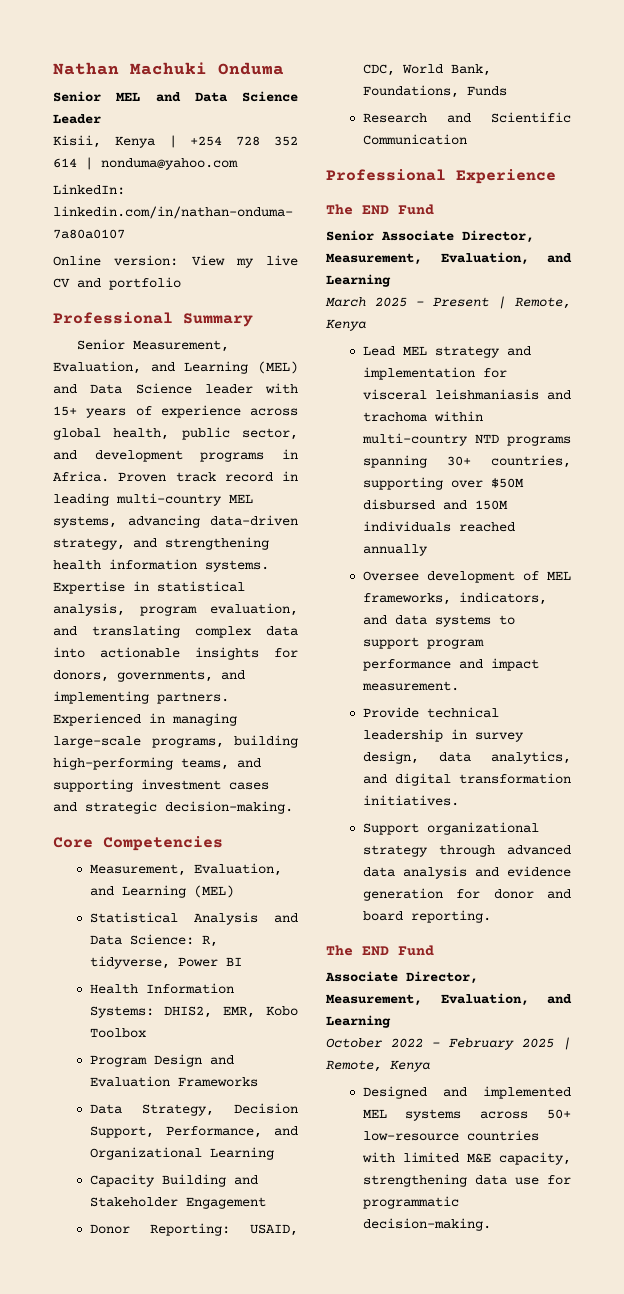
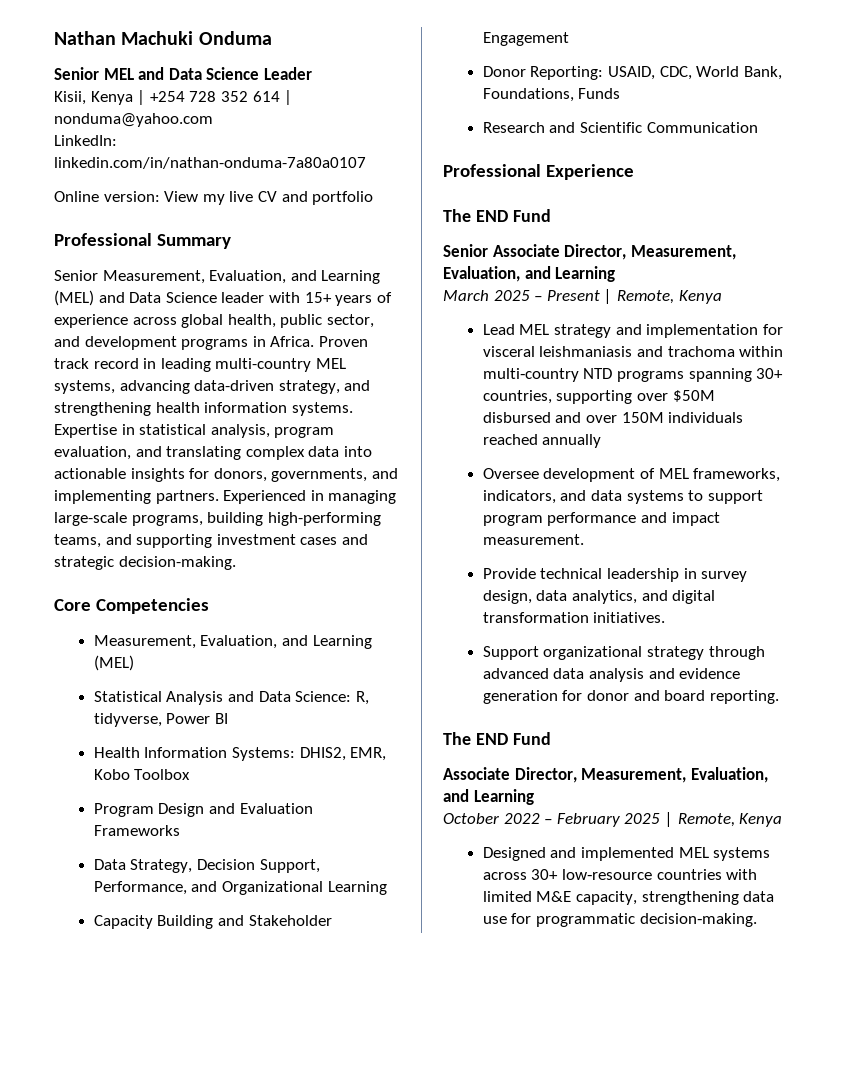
(467, 505) none -> [585,415,617,423] over
[547,1109,571,1119] 50+ -> [531,869,559,880] 30+

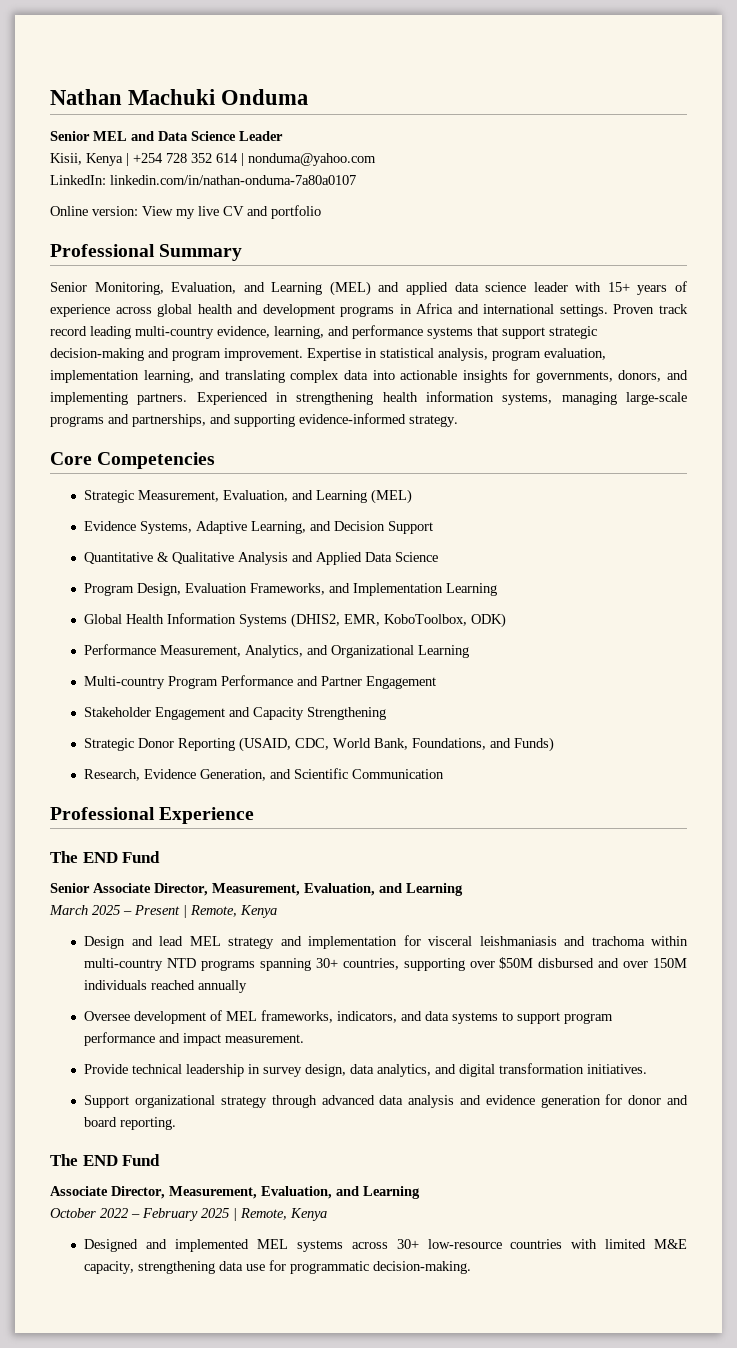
[102,270,205,284] Measurement, -> [94,282,164,295] Monitoring,
[129,292,217,303] Data Science -> [406,282,527,295] applied data science
[227,314,374,328] health, public sector, -> [197,304,233,314] health
[270,336,315,347] Africa. -> [416,303,608,317] Africa and international settings.
[143,358,157,369] in -> (87, 331) none
[315,358,346,369] [54,380,371,394] [54,402,353,416] MEL systems, advancing data-driven strategy, and strengthening health information systems. -> [217,325,597,339] [50,348,303,361] evidence, learning, and performance systems that support strategic decision-making and program improvement.
(131, 453) none -> [50,370,194,383] implementation learning,
[213,468,368,482] donors, governments, -> [535,370,662,383] governments, donors,
[328,490,397,504] [54,512,381,526] [54,534,368,548] [54,556,236,570] managing large-scale programs, building high-performing teams, and supporting investment cases and strategic decision-making. -> [296,391,687,405] [50,413,458,427] strengthening health information systems, managing large-scale programs and partnerships, and supporting evidence-informed strategy.
(209, 606) none -> [84,490,135,503] Strategic
[93,691,369,705] [93,713,228,727] [93,747,387,761] [93,769,191,780] [93,803,313,817] [93,825,180,836] [93,859,320,873] [93,881,387,895] [93,915,332,929] [482,32,569,46] [482,66,782,80] [482,88,621,102] [482,122,545,133] Statistical Analysis and Data Science: R, tidyverse, Power BI // Health Information Systems: DHIS2, EMR, Kobo Toolbox // Program Design and Evaluation Frameworks // Data Strategy, Decision Support, Performance, and Organizational Learning // Capacity Building and Stakeholder Engagement // Donor Reporting: USAID, CDC, World Bank, Foundations, Funds // Research -> [84,521,434,534] [84,552,439,565] [84,583,498,596] [84,613,507,628] [84,644,470,658] [84,675,437,689] [84,707,387,720] [84,737,555,752] [84,769,267,781] Evidence Systems, Adaptive Learning, and Decision Support // Quantitative & Qualitative Analysis and Applied Data Science // Program Design, Evaluation Frameworks, and Implementation Learning // Global Health Information Systems (DHIS2, EMR, KoboToolbox, ODK) // Performance Measurement, Analytics, and Organizational Learning // Multi-country Program Performance and Partner Engagement // Stakeholder Engagement and Capacity Strengthening // Strategic Donor Reporting (USAID, CDC, World Bank, Foundations, and Funds) // Research, Evidence Generation,
[482,324,515,335] Lead -> [84,936,184,949] Design and lead

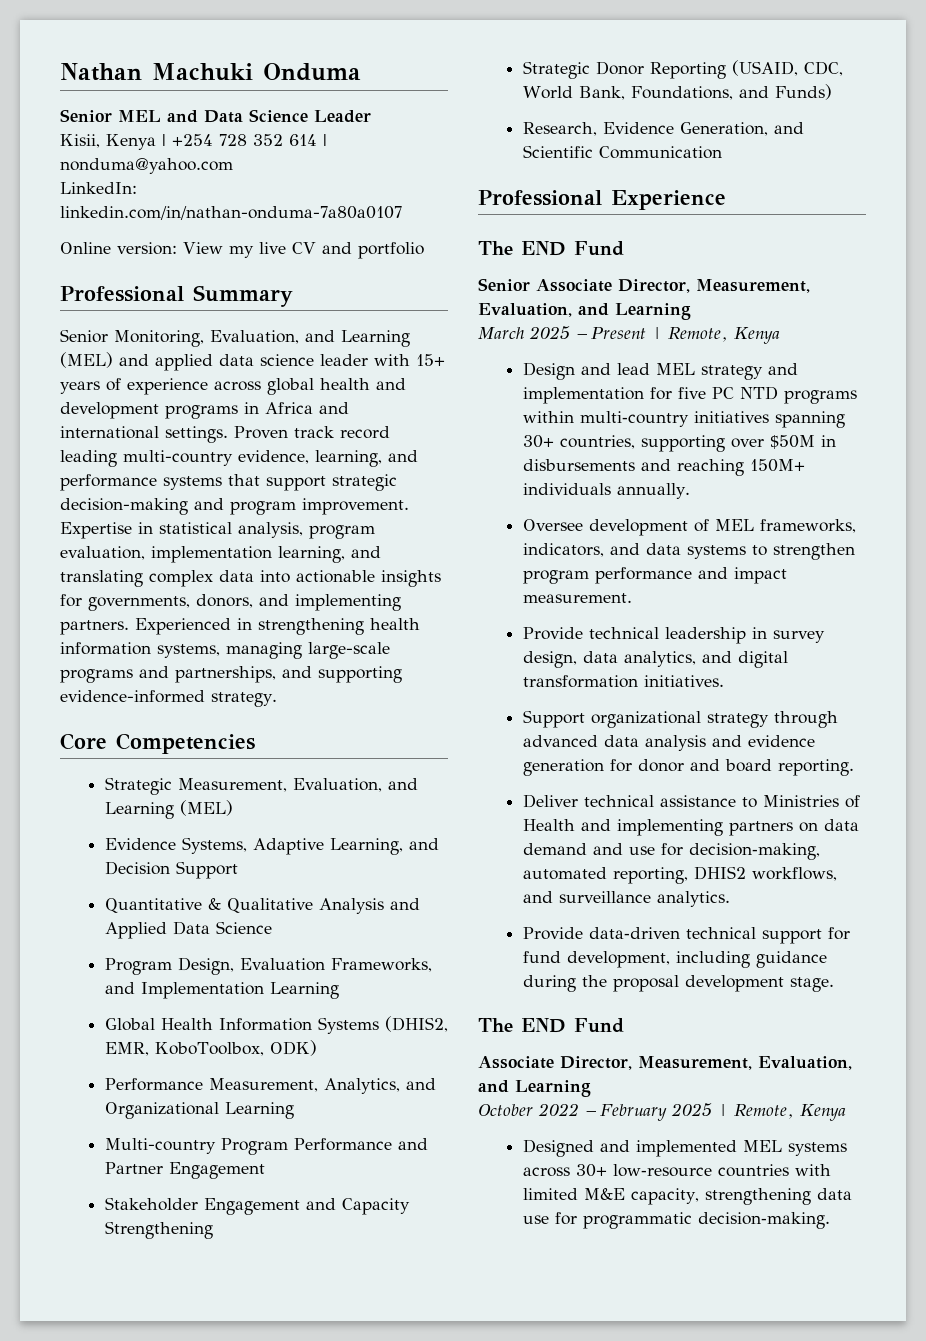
[428,936,689,946] [84,958,256,971] visceral leishmaniasis and trachoma within multi‑country NTD programs -> [677,386,857,404] [522,411,769,427] five PC NTD programs within multi‑country initiatives
[538,958,687,968] [84,980,248,993] disbursed and over 150M individuals reached annually -> [820,435,836,447] [522,459,805,476] [522,483,690,499] in disbursements and reaching 150M+ individuals annually.
[517,1012,561,1024] support -> [772,543,855,560] strengthen
(177, 1123) none -> [522,794,860,808] [522,819,859,836] [522,843,820,860] [522,866,837,884] [522,891,730,907] [522,927,850,944] [522,951,827,968] [522,975,834,992] // Deliver technical assistance to Ministries of Health and implementing partners on data demand and use for decision‑making, automated reporting, DHIS2 workflows, and surveillance analytics. // Provide data‑driven technical support for fund development, including guidance during the proposal development stage.

